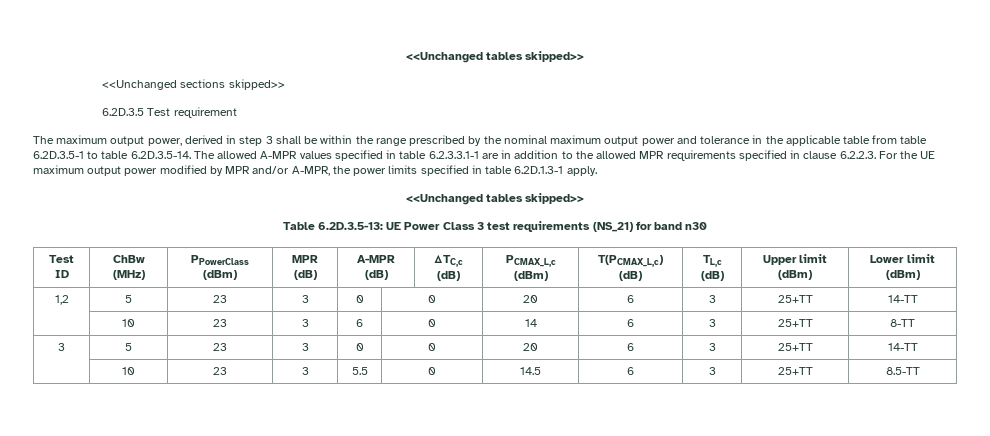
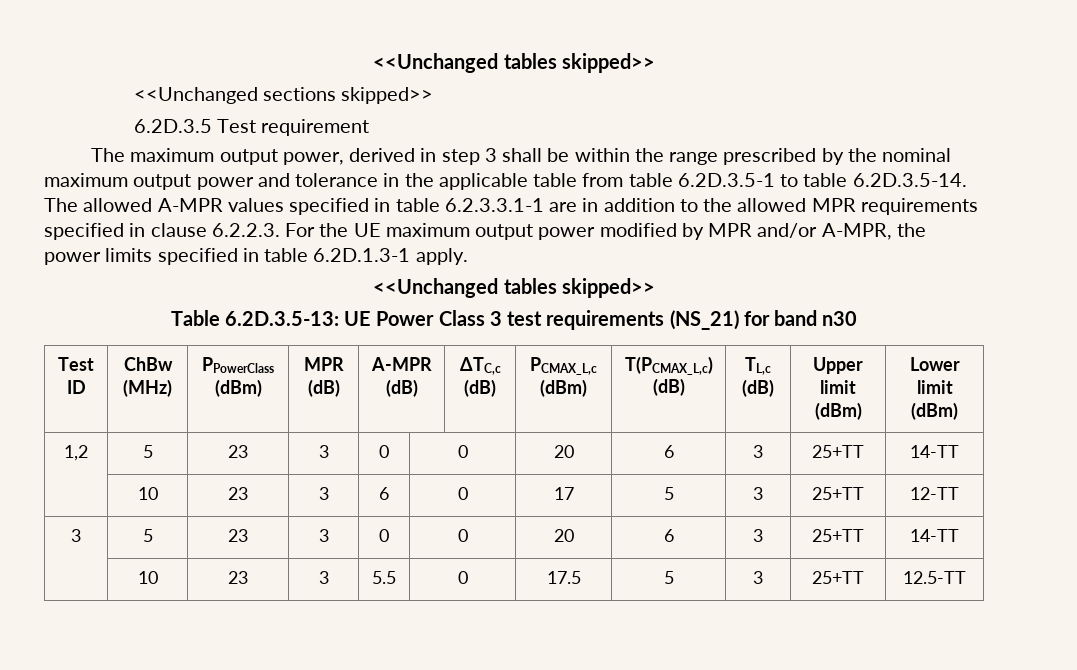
[524,319,537,327] [627,319,634,327] [708,319,716,327] [777,319,813,327] [890,319,915,327] 14 | 6 | 3 | 25+TT | 8-TT -> [553,487,574,500] [663,487,674,500] [753,487,763,500] [812,487,864,500] [910,487,959,500] 17 | 5 | 3 | 25+TT | 12-TT
[520,367,541,375] [627,367,634,375] [708,367,716,375] [777,367,813,375] [885,367,920,375] 14.5 | 6 | 3 | 25+TT | 8.5-TT -> [546,571,581,584] [663,571,674,584] [753,571,763,584] [812,571,864,584] [903,571,966,584] 17.5 | 5 | 3 | 25+TT | 12.5-TT

